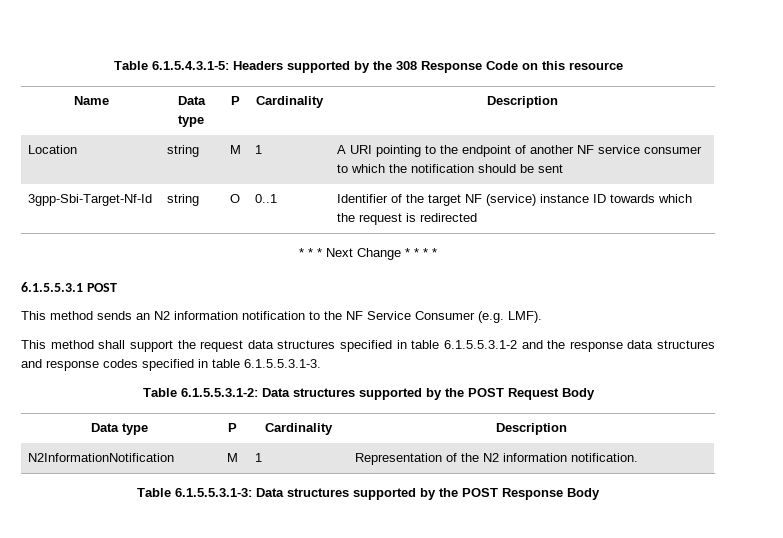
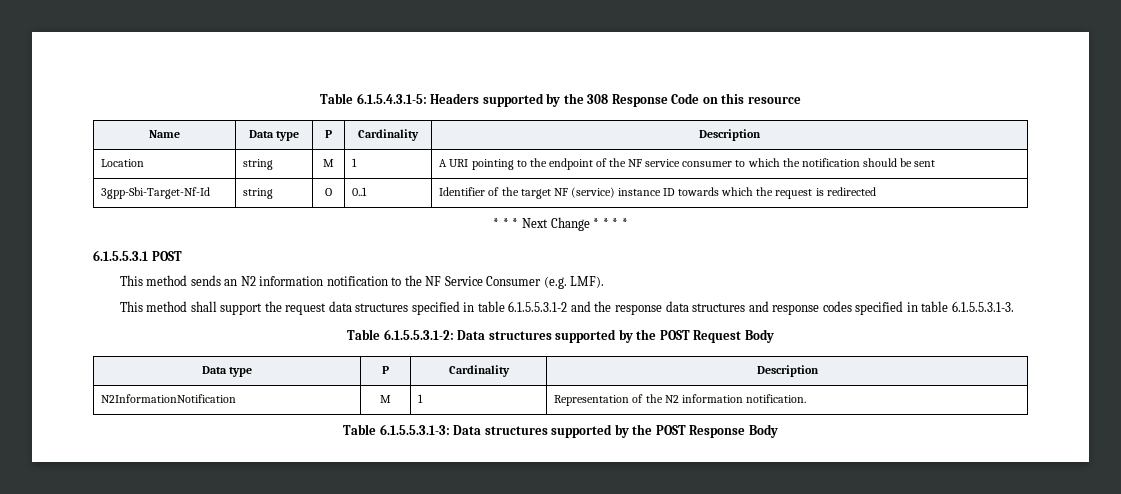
[530,145,575,154] another -> [609,158,627,167] the

